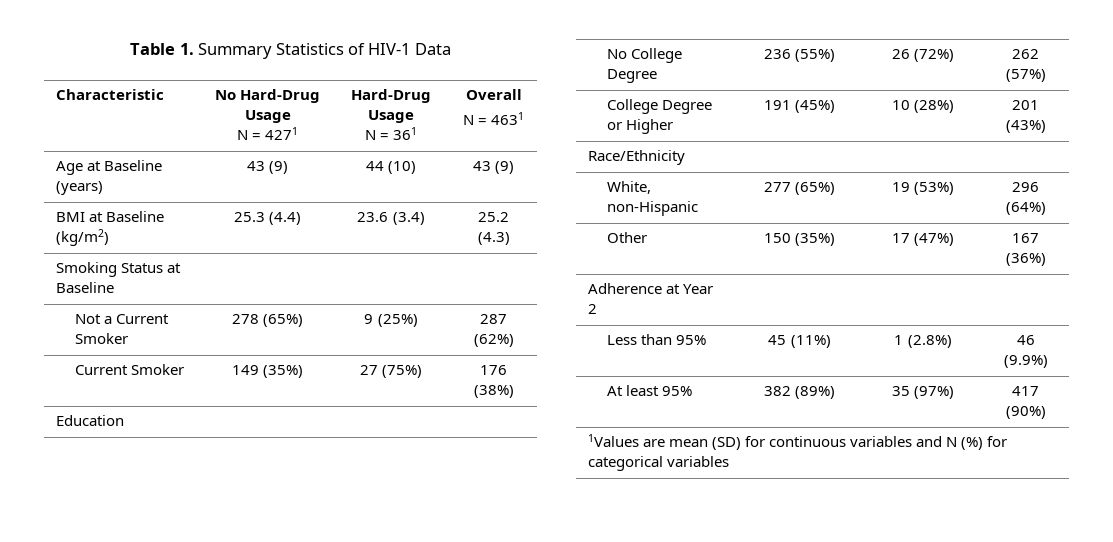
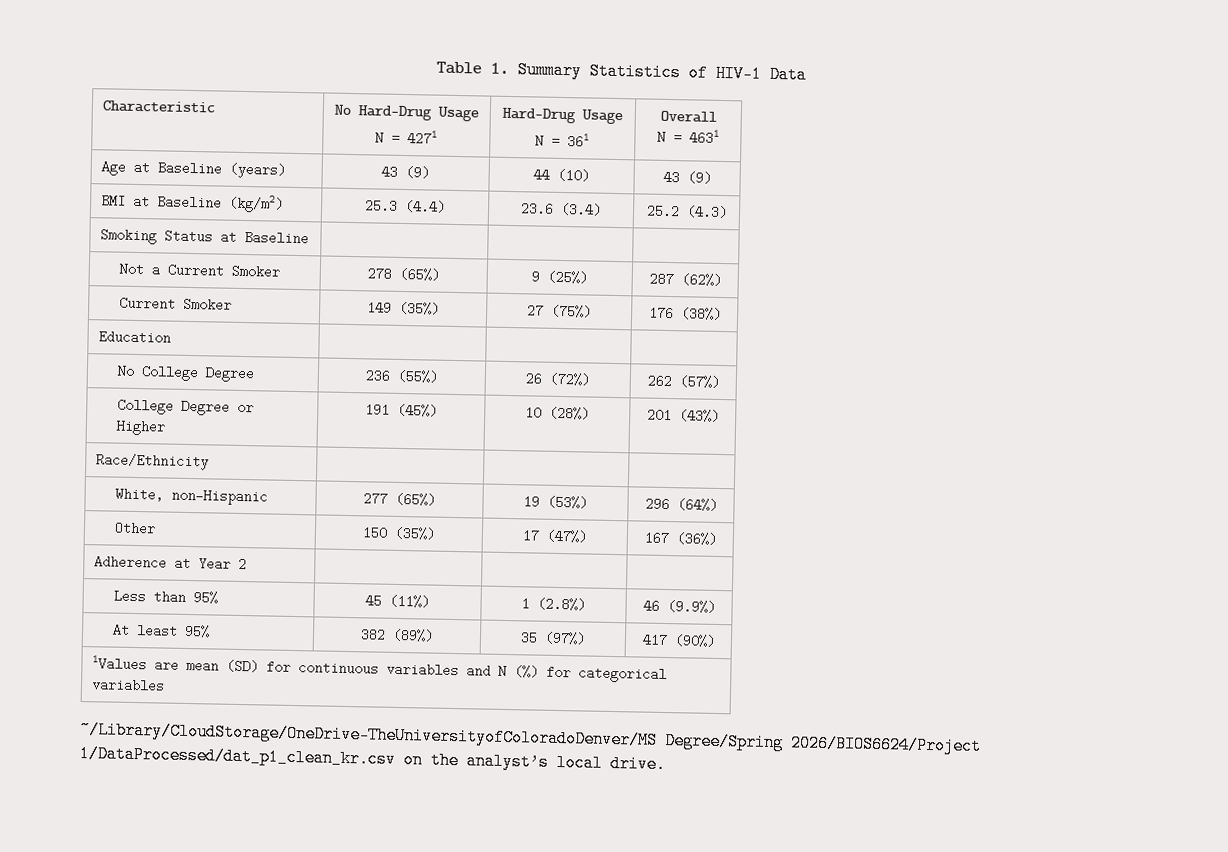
(729, 461) none -> [80,720,982,755] [79,744,666,774] // ~/Library/CloudStorage/OneDrive-TheUniversityofColoradoDenver/MS Degree/Spring 2026/BIOS6624/Project 1/DataProcessed/dat_p1_clean_kr.csv on the analyst’s local drive.

